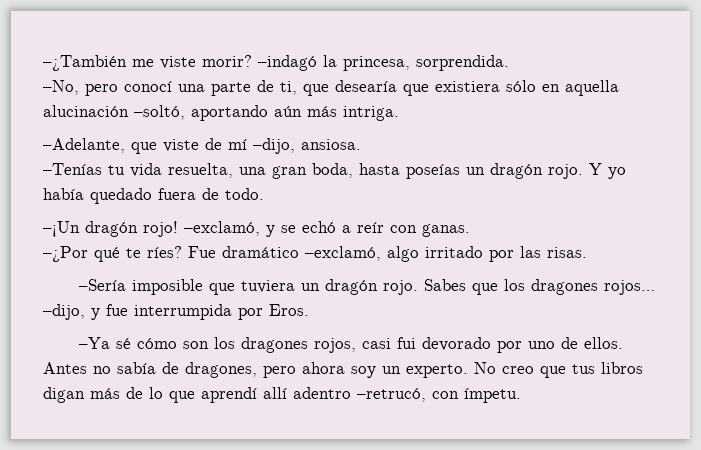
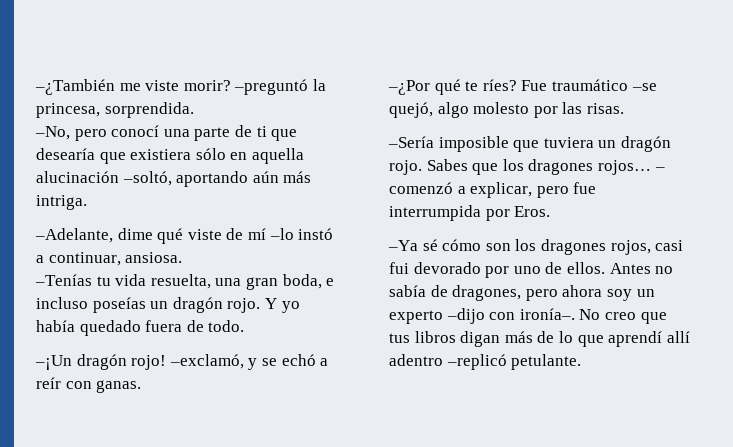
[258,55,317,71] –indagó -> [234,79,309,95] –preguntó
[280,81,297,95] ti, -> [256,126,267,137] ti
[131,142,157,154] que -> [117,228,184,244] dime qué
[253,138,295,154] –dijo, -> [269,228,334,240] [36,252,121,266] –lo instó a continuar,
[359,163,400,175] hasta -> [326,278,335,286] [36,297,88,309] e incluso
[222,246,483,262] dramático –exclamó, algo irritado -> [551,79,657,91] [389,102,530,118] traumático –se quejó, algo molesto
[43,304,100,320] –dijo, y -> [654,167,665,171] [389,182,569,198] – comenzó a explicar, pero
[406,364,468,378] experto. -> [389,308,575,324] experto –dijo con ironía–.
[357,388,521,403] –retrucó, con ímpetu. -> [446,354,582,370] –replicó petulante.

